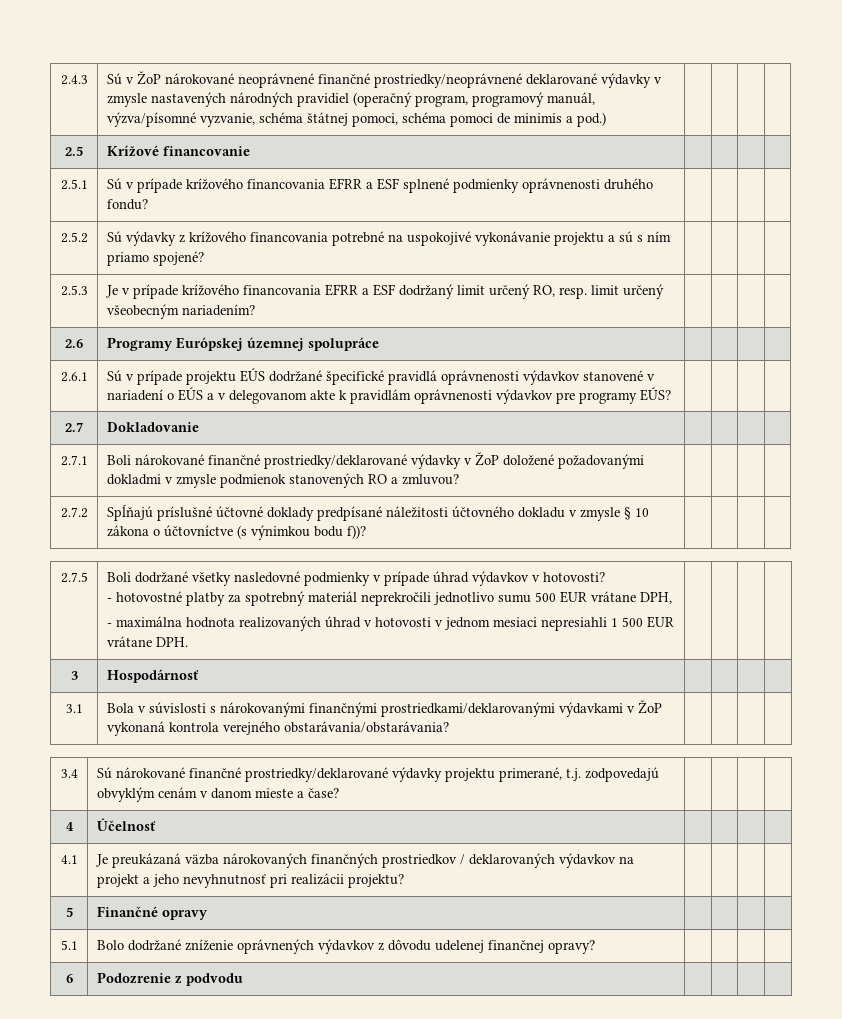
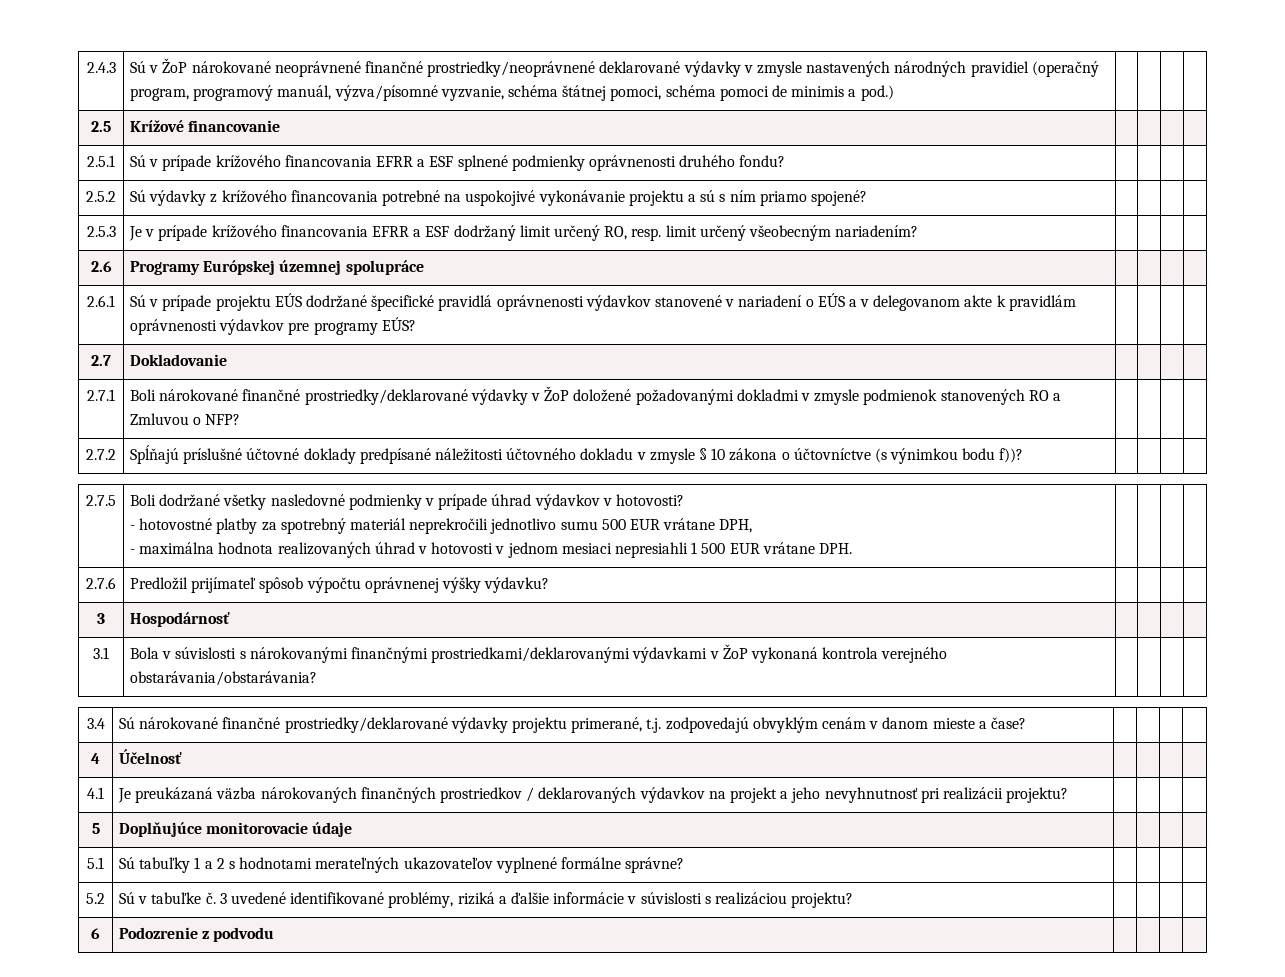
[401,474,459,485] zmluvou? -> [130,413,241,425] Zmluvou o NFP?
(188, 642) none -> [86,577,116,589] [130,577,550,593] // 2.7.6 | Predložil prijímateľ spôsob výpočtu oprávnenej výšky výdavku? | | | |
[96,906,208,920] [60,940,78,950] [96,939,595,954] Finančné opravy | | | | // 5.1 | Bolo dodržané zníženie oprávnených výdavkov z dôvodu udelenej finančnej opravy? -> [119,822,353,837] [87,857,104,869] [119,857,685,873] [86,893,105,904] [119,892,854,908] Doplňujúce monitorovacie údaje | | | | // 5.1 | Sú tabuľky 1 a 2 s hodnotami merateľných ukazovateľov vyplnené formálne správne? | | | | // 5.2 | Sú v tabuľke č. 3 uvedené identifikované problémy, riziká a ďalšie informácie v súvislosti s realizáciou projektu?

